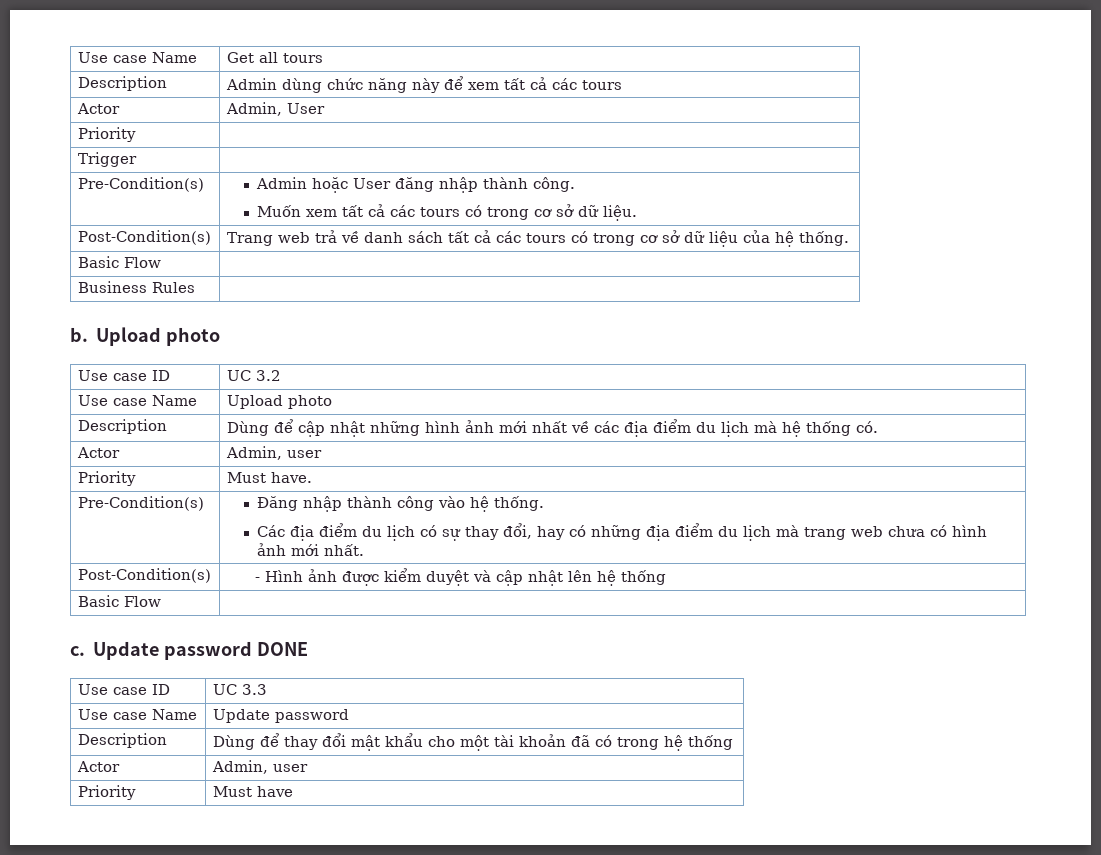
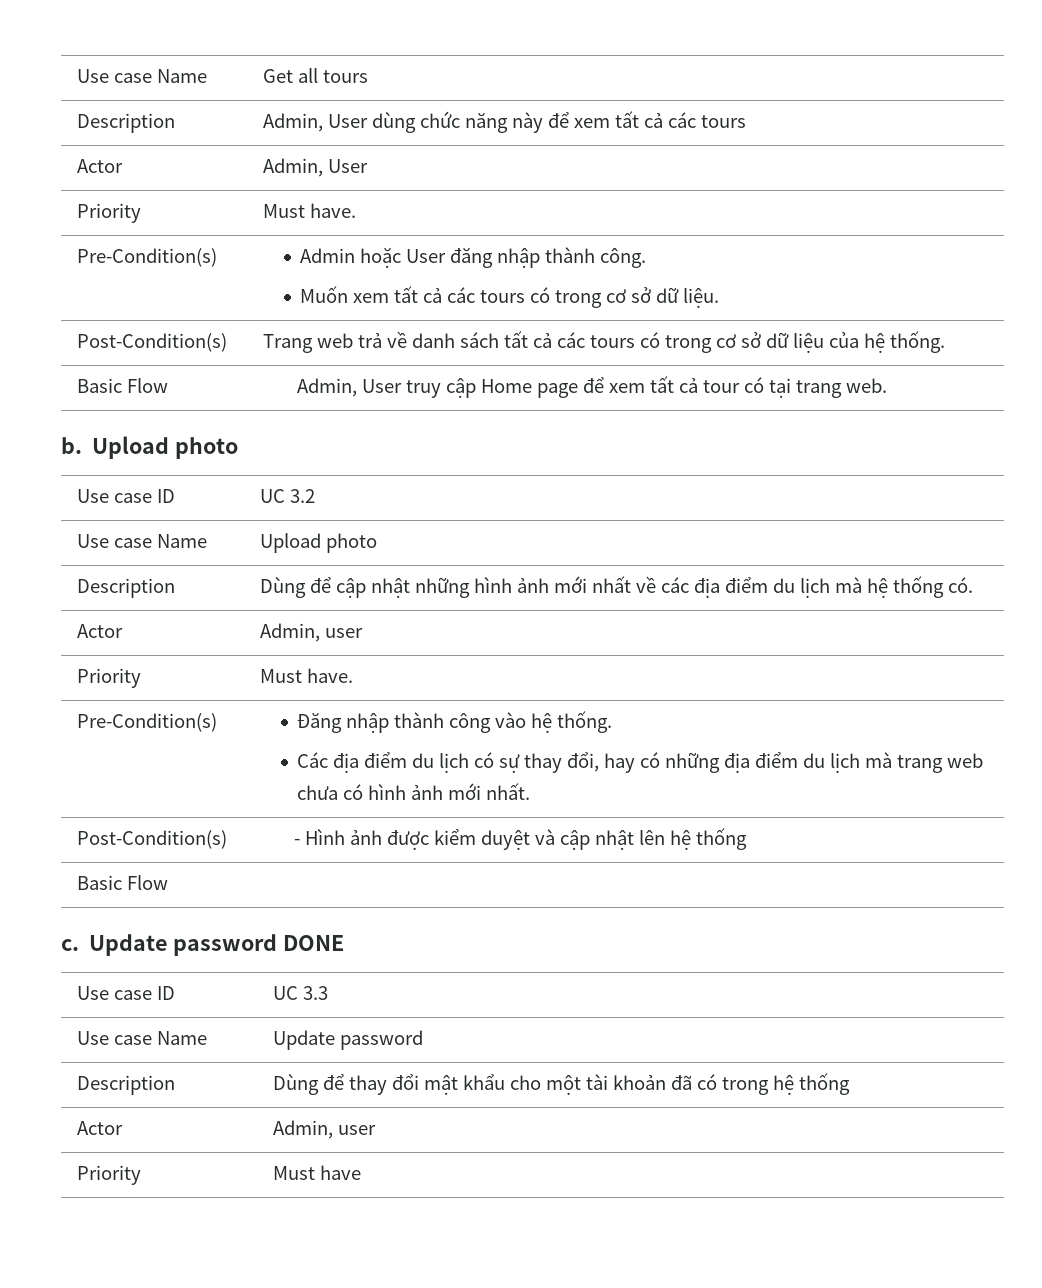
[225,78,277,90] Admin -> [263,113,369,132] Admin, User
[77,152,137,167] // Trigger | -> [263,203,357,218] Must have.
[77,281,195,293] // Business Rules | -> [297,376,888,398] Admin, User truy cập Home page để xem tất cả tour có tại trang web.

